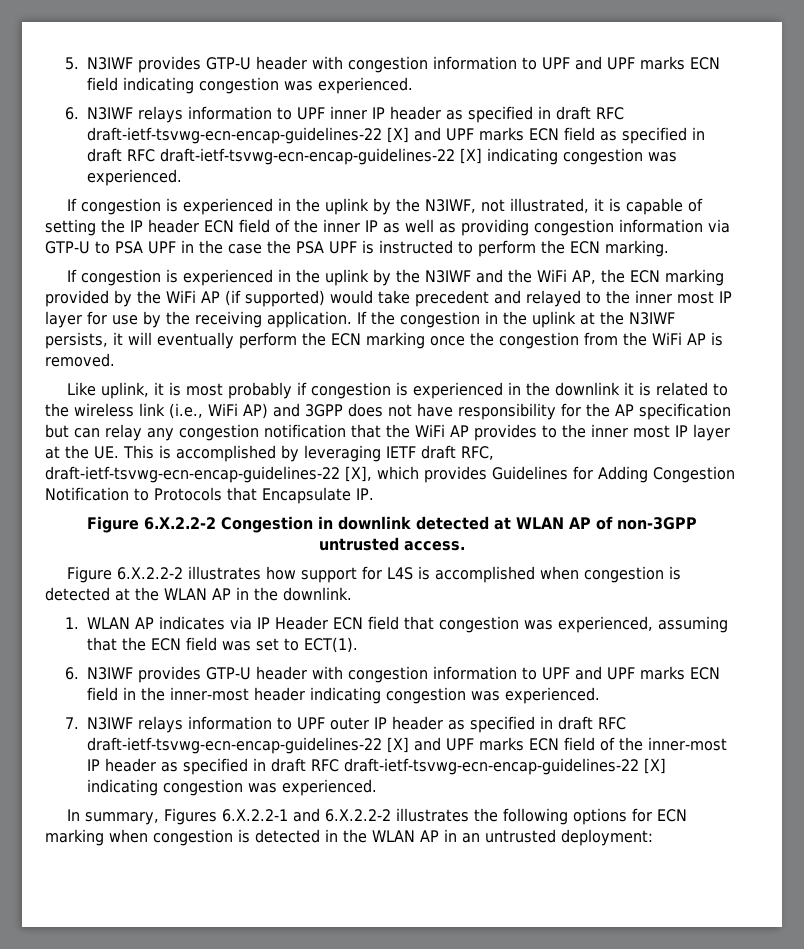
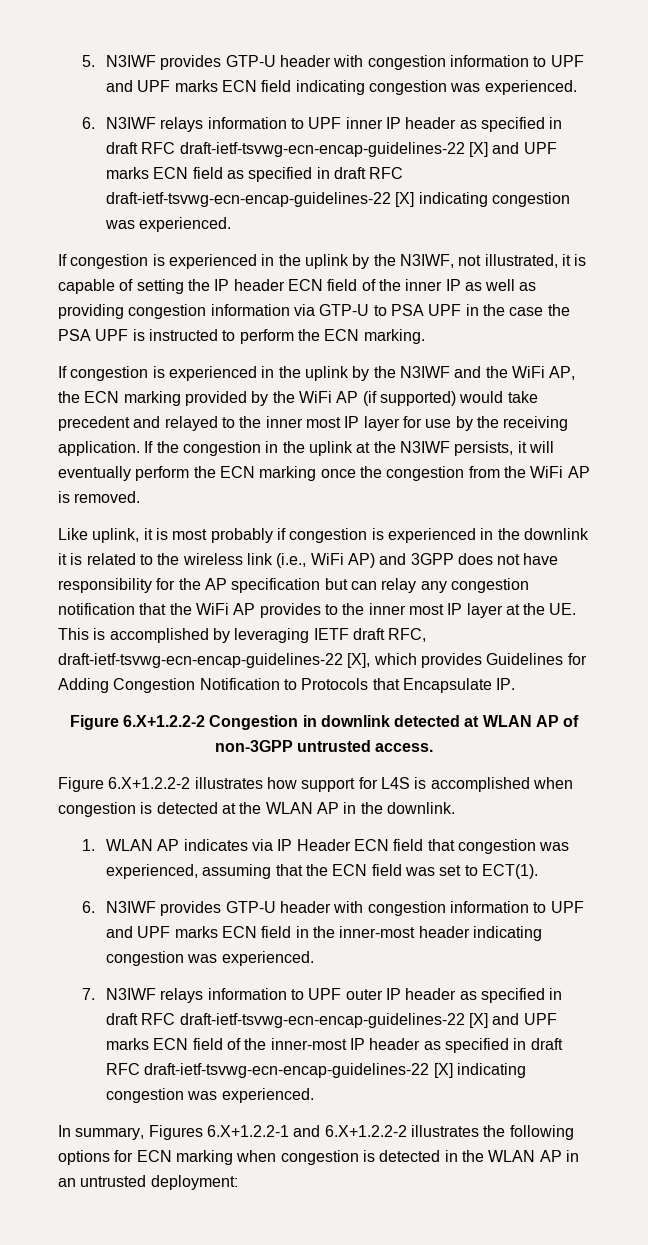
[143,517,216,530] 6.X.2.2-2 -> [122,715,205,727] 6.X+1.2.2-2
[116,567,183,580] 6.X.2.2-2 -> [108,777,191,789] 6.X+1.2.2-2
[221,808,391,822] 6.X.2.2-1 and 6.X.2.2-2 -> [206,1125,407,1137] 6.X+1.2.2-1 and 6.X+1.2.2-2

